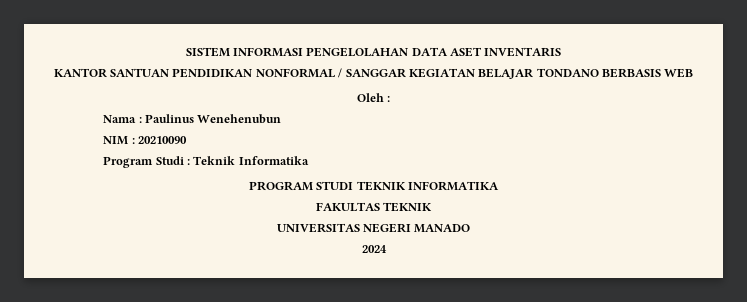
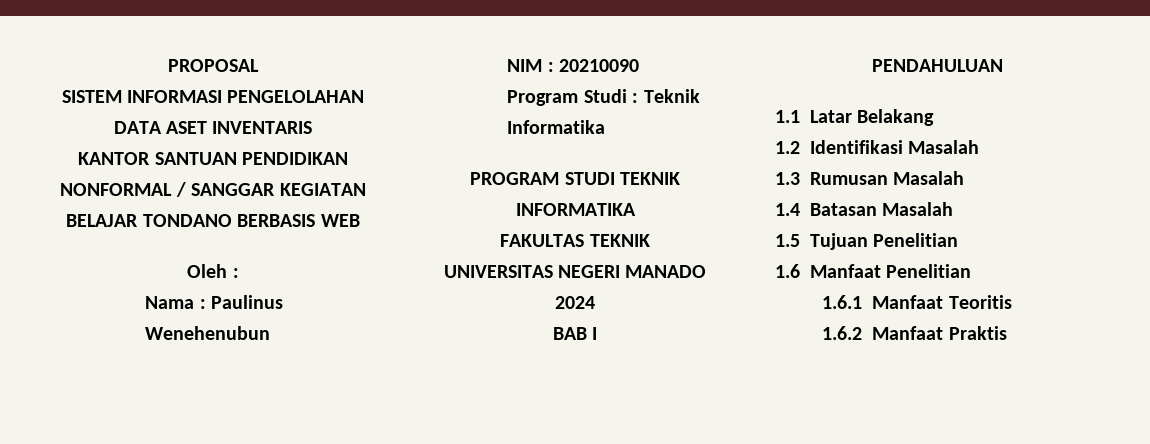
(185, 52) none -> [168,59,259,72] PROPOSAL //
(387, 249) none -> [552,327,598,340] [871,59,1003,72] [775,109,935,126] [775,140,980,154] [775,171,965,185] [775,202,954,216] [775,233,959,250] [775,264,972,278] [822,295,1012,309] [822,326,1007,340] // BAB I // PENDAHULUAN // 1.1 Latar Belakang // 1.2 Identifikasi Masalah // 1.3 Rumusan Masalah // 1.4 Batasan Masalah // 1.5 Tujuan Penelitian // 1.6 Manfaat Penelitian // 1.6.1 Manfaat Teoritis // 1.6.2 Manfaat Praktis

